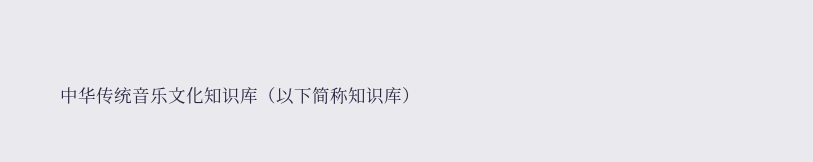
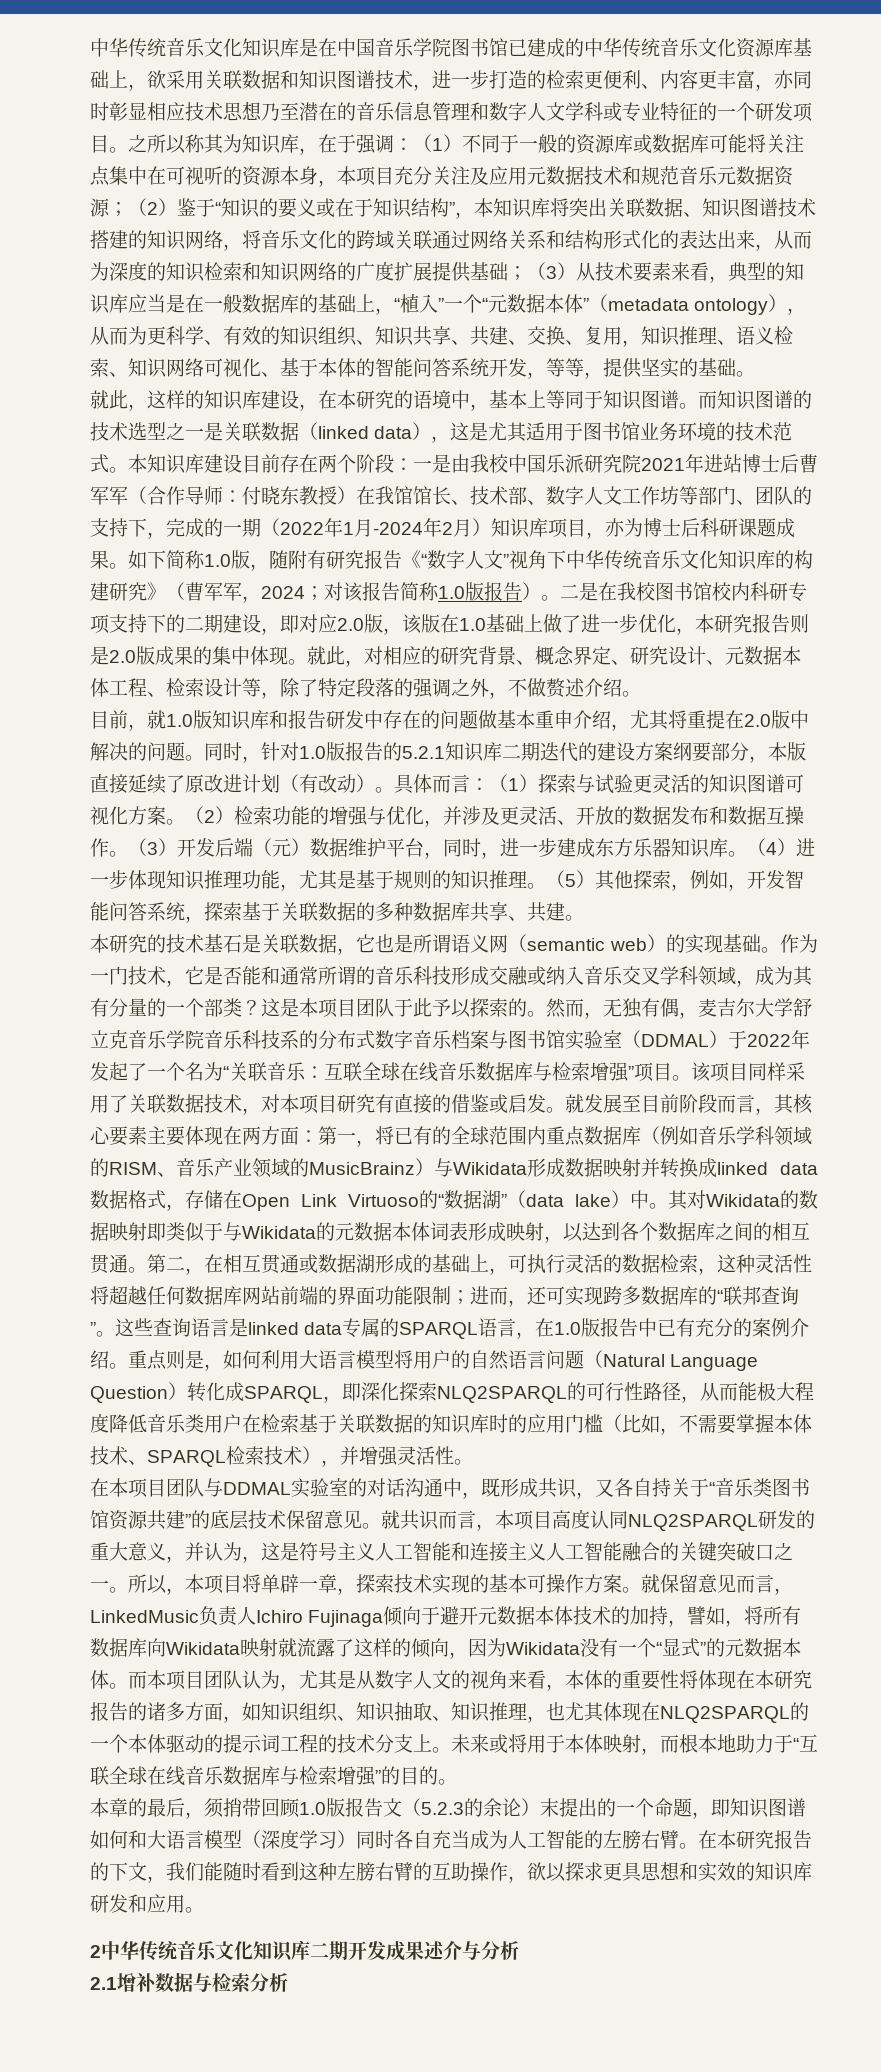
[60,87,420,105] 中华传统音乐文化知识库（以下简称知识库） -> [90,38,812,58] [90,70,812,91] [90,101,813,122] [90,134,804,155] [90,166,794,187] [90,198,816,219] [90,230,812,251] [90,262,804,283] [90,294,807,315] [90,326,793,347] [90,358,755,379] [90,390,812,411] [90,422,793,443] [90,454,818,474] [90,486,812,505] [90,518,795,539] [90,550,813,571] [90,582,807,603] [90,614,809,635] [90,646,801,667] [90,678,641,699] [90,710,809,731] [90,742,806,763] [90,774,804,794] [90,806,804,827] [90,838,815,859] [90,870,804,891] [90,902,584,923] [90,934,818,955] [90,966,813,987] [90,998,812,1019] [90,1030,810,1050] [90,1062,805,1082] [90,1094,813,1115] [90,1126,812,1147] [90,1158,818,1178] [90,1190,818,1211] [90,1222,810,1243] [90,1254,812,1275] [90,1286,799,1307] [90,1318,810,1339] [90,1350,759,1371] [90,1382,814,1403] [90,1414,812,1435] [90,1446,473,1467] [90,1478,810,1499] [90,1510,815,1531] [90,1542,793,1563] [90,1574,793,1595] [90,1606,802,1627] [90,1638,801,1659] [90,1670,812,1691] [90,1702,809,1723] [90,1734,818,1755] [90,1766,457,1786] [90,1798,806,1819] [90,1830,812,1850] [90,1861,812,1883] [90,1894,204,1913] [90,1940,519,1962] [90,1972,288,1993] 中华传统音乐文化知识库是在中国音乐学院图书馆已建成的中华传统音乐文化资源库基础上，欲采用关联数据和知识图谱技术，进一步打造的检索更便利、内容更丰富，亦同时彰显相应技术思想乃至潜在的音乐信息管理和数字人文学科或专业特征的一个研发项目。之所以称其为知识库，在于强调：（1）不同于一般的资源库或数据库可能将关注点集中在可视听的资源本身，本项目充分关注及应用元数据技术和规范音乐元数据资源；（2）鉴于“知识的要义或在于知识结构”，本知识库将突出关联数据、知识图谱技术搭建的知识网络，将音乐文化的跨域关联通过网络关系和结构形式化的表达出来，从而为深度的知识检索和知识网络的广度扩展提供基础；（3）从技术要素来看，典型的知识库应当是在一般数据库的基础上，“植入”一个“元数据本体”（metadata ontology），从而为更科学、有效的知识组织、知识共享、共建、交换、复用，知识推理、语义检索、知识网络可视化、基于本体的智能问答系统开发，等等，提供坚实的基础。 // 就此，这样的知识库建设，在本研究的语境中，基本上等同于知识图谱。而知识图谱的技术选型之一是关联数据（linked data），这是尤其适用于图书馆业务环境的技术范式。本知识库建设目前存在两个阶段：一是由我校中国乐派研究院2021年进站博士后曹军军（合作导师：付晓东教授）在我馆馆长、技术部、数字人文工作坊等部门、团队的支持下，完成的一期（2022年1月-2024年2月）知识库项目，亦为博士后科研课题成果。如下简称1.0版，随附有研究报告《“数字人文”视角下中华传统音乐文化知识库的构建研究》（曹军军，2024；对该报告简称1.0版报告）。二是在我校图书馆校内科研专项支持下的二期建设，即对应2.0版，该版在1.0基础上做了进一步优化，本研究报告则是2.0版成果的集中体现。就此，对相应的研究背景、概念界定、研究设计、元数据本体工程、检索设计等，除了特定段落的强调之外，不做赘述介绍。 // 目前，就1.0版知识库和报告研发中存在的问题做基本重申介绍，尤其将重提在2.0版中解决的问题。同时，针对1.0版报告的5.2.1知识库二期迭代的建设方案纲要部分，本版直接延续了原改进计划（有改动）。具体而言：（1）探索与试验更灵活的知识图谱可视化方案。（2）检索功能的增强与优化，并涉及更灵活、开放的数据发布和数据互操作。（3）开发后端（元）数据维护平台，同时，进一步建成东方乐器知识库。（4）进一步体现知识推理功能，尤其是基于规则的知识推理。（5）其他探索，例如，开发智能问答系统，探索基于关联数据的多种数据库共享、共建。 // 本研究的技术基石是关联数据，它也是所谓语义网（semantic web）的实现基础。作为一门技术，它是否能和通常所谓的音乐科技形成交融或纳入音乐交叉学科领域，成为其有分量的一个部类？这是本项目团队于此予以探索的。然而，无独有偶，麦吉尔大学舒立克音乐学院音乐科技系的分布式数字音乐档案与图书馆实验室（DDMAL）于2022年发起了一个名为“关联音乐：互联全球在线音乐数据库与检索增强”项目。该项目同样采用了关联数据技术，对本项目研究有直接的借鉴或启发。就发展至目前阶段而言，其核心要素主要体现在两方面：第一，将已有的全球范围内重点数据库（例如音乐学科领域的RISM、音乐产业领域的MusicBrainz）与Wikidata形成数据映射并转换成linked data数据格式，存储在Open Link Virtuoso的“数据湖”（data lake）中。其对Wikidata的数据映射即类似于与Wikidata的元数据本体词表形成映射，以达到各个数据库之间的相互贯通。第二，在相互贯通或数据湖形成的基础上，可执行灵活的数据检索，这种灵活性将超越任何数据库网站前端的界面功能限制；进而，还可实现跨多数据库的“联邦查询”。这些查询语言是linked data专属的SPARQL语言，在1.0版报告中已有充分的案例介绍。重点则是，如何利用大语言模型将用户的自然语言问题（Natural Language Question）转化成SPARQL，即深化探索NLQ2SPARQL的可行性路径，从而能极大程度降低音乐类用户在检索基于关联数据的知识库时的应用门槛（比如，不需要掌握本体技术、SPARQL检索技术），并增强灵活性。 // 在本项目团队与DDMAL实验室的对话沟通中，既形成共识，又各自持关于“音乐类图书馆资源共建”的底层技术保留意见。就共识而言，本项目高度认同NLQ2SPARQL研发的重大意义，并认为，这是符号主义人工智能和连接主义人工智能融合的关键突破口之一。所以，本项目将单辟一章，探索技术实现的基本可操作方案。就保留意见而言，LinkedMusic负责人Ichiro Fujinaga倾向于避开元数据本体技术的加持，譬如，将所有数据库向Wikidata映射就流露了这样的倾向，因为Wikidata没有一个“显式”的元数据本体。而本项目团队认为，尤其是从数字人文的视角来看，本体的重要性将体现在本研究报告的诸多方面，如知识组织、知识抽取、知识推理，也尤其体现在NLQ2SPARQL的一个本体驱动的提示词工程的技术分支上。未来或将用于本体映射，而根本地助力于“互联全球在线音乐数据库与检索增强”的目的。 // 本章的最后，须捎带回顾1.0版报告文（5.2.3的余论）末提出的一个命题，即知识图谱如何和大语言模型（深度学习）同时各自充当成为人工智能的左膀右臂。在本研究报告的下文，我们能随时看到这种左膀右臂的互助操作，欲以探求更具思想和实效的知识库研发和应用。 // 2中华传统音乐文化知识库二期开发成果述介与分析 // 2.1增补数据与检索分析

